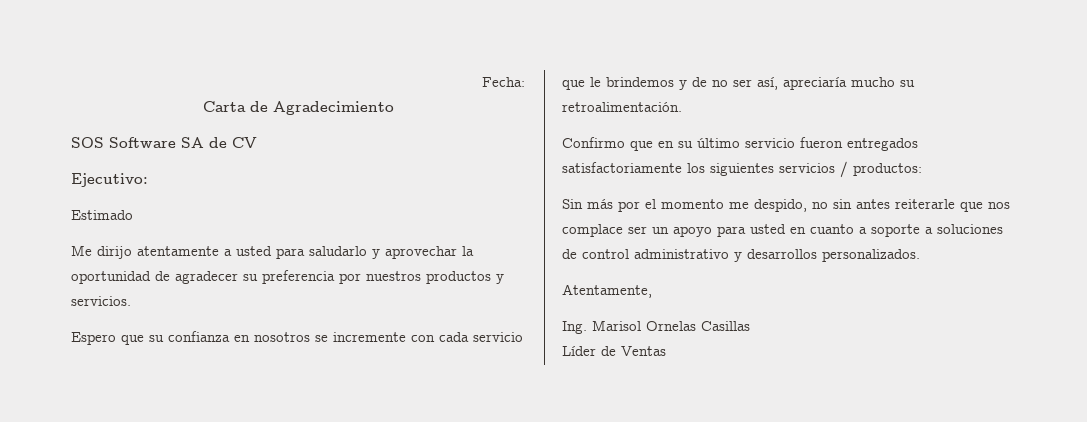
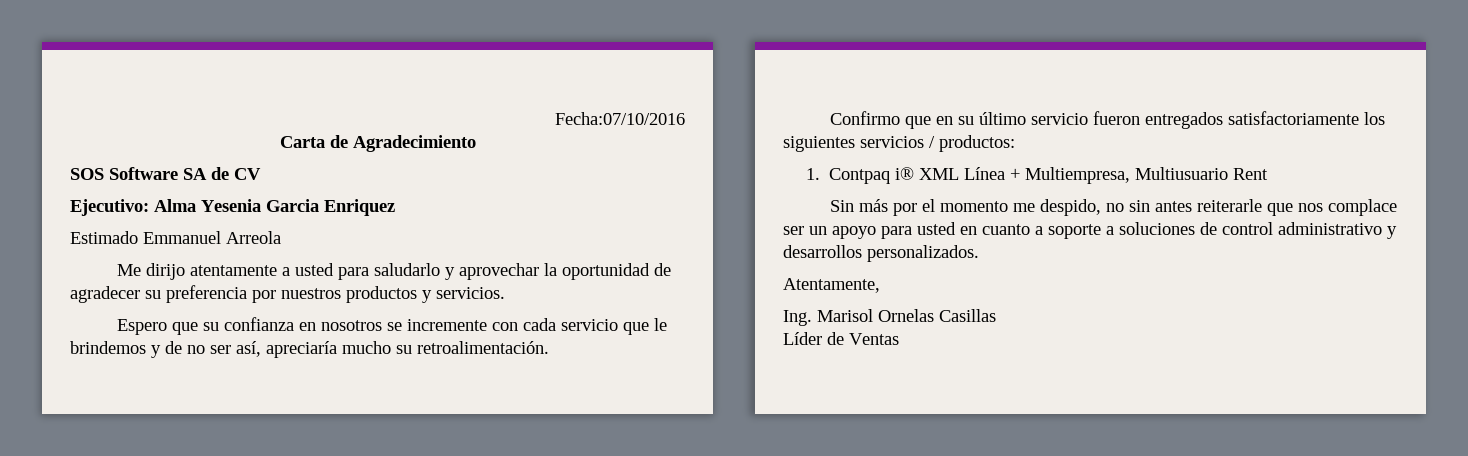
[482,77,525,87] Fecha: -> [555,112,685,125] Fecha:07/10/2016
(148, 180) none -> [154,199,395,216] Alma Yesenia Garcia Enriquez
(133, 215) none -> [143,231,281,244] Emmanuel Arreola
(922, 169) none -> [805,167,1269,184] // 1. Contpaq i® XML Línea + Multiempresa, Multiusuario Rent

